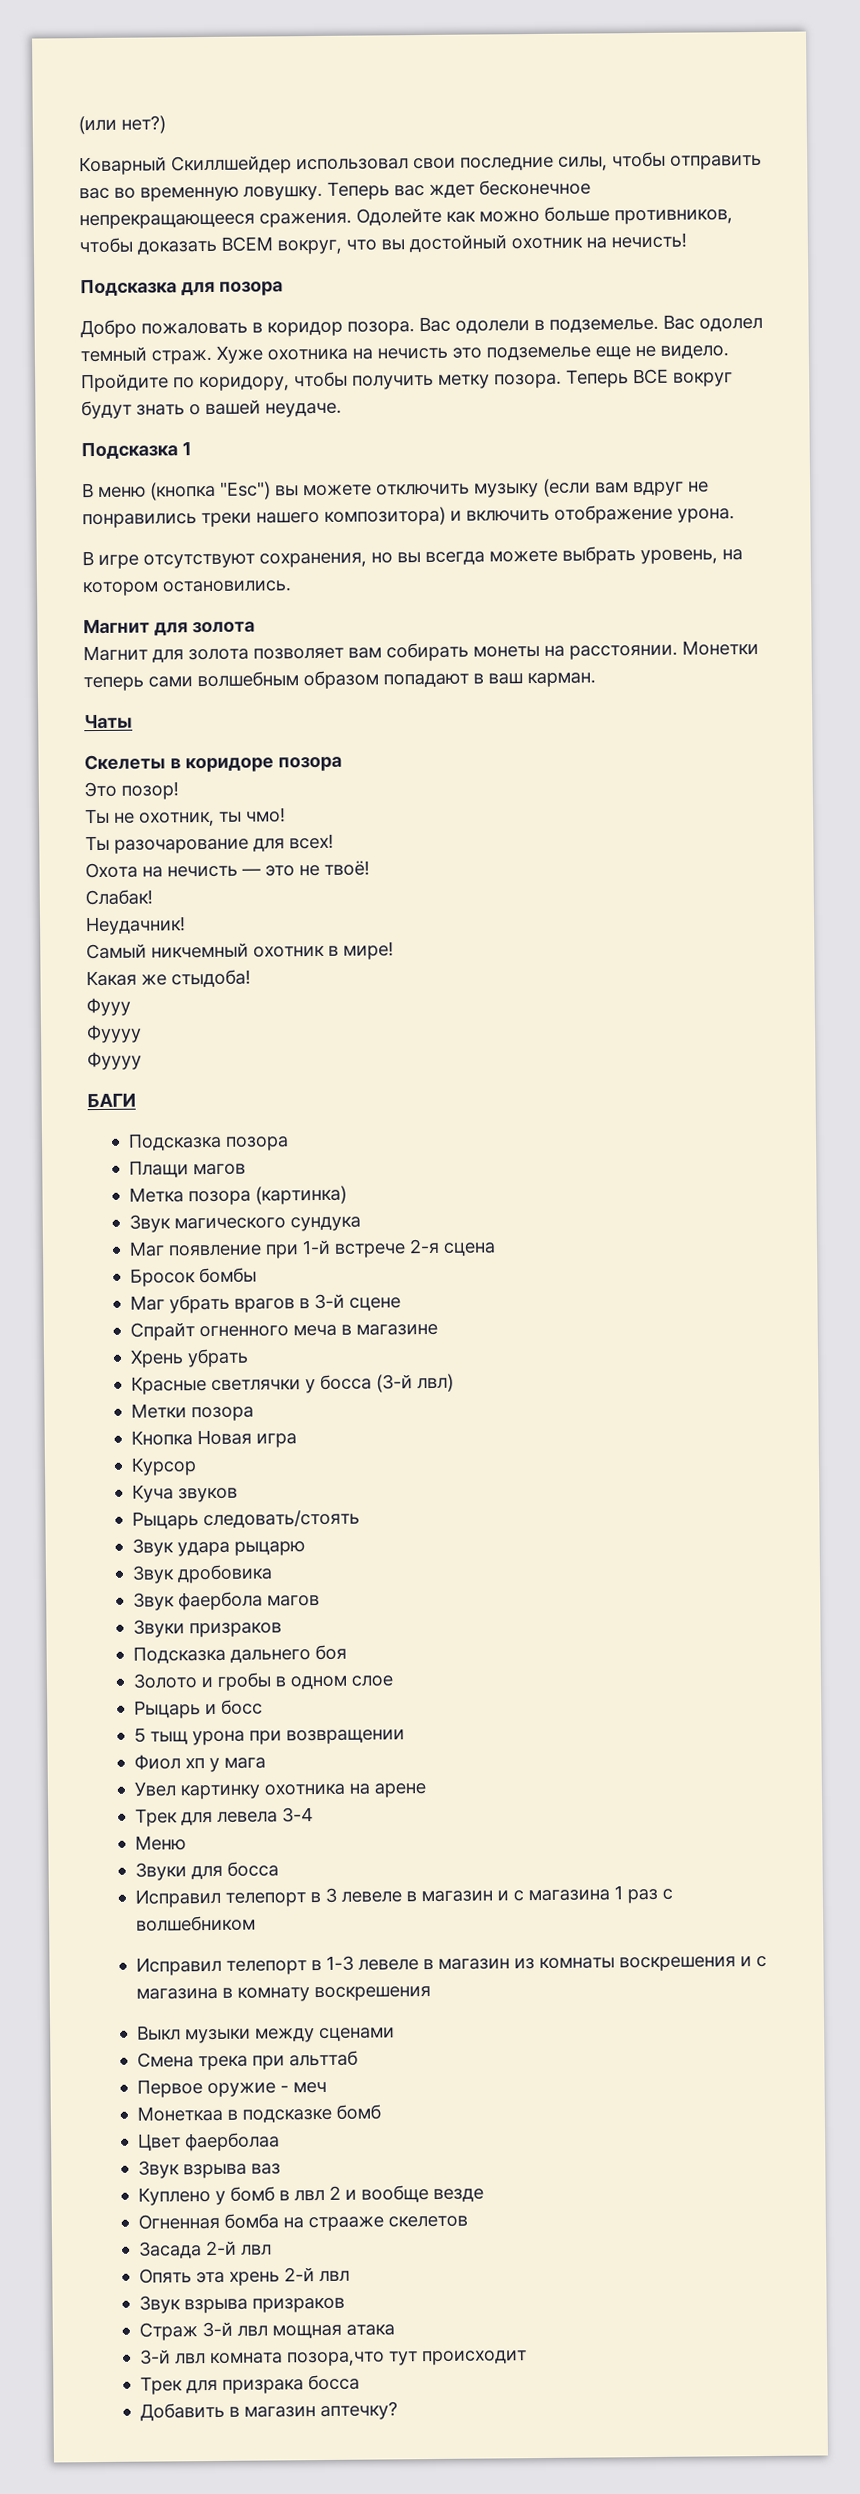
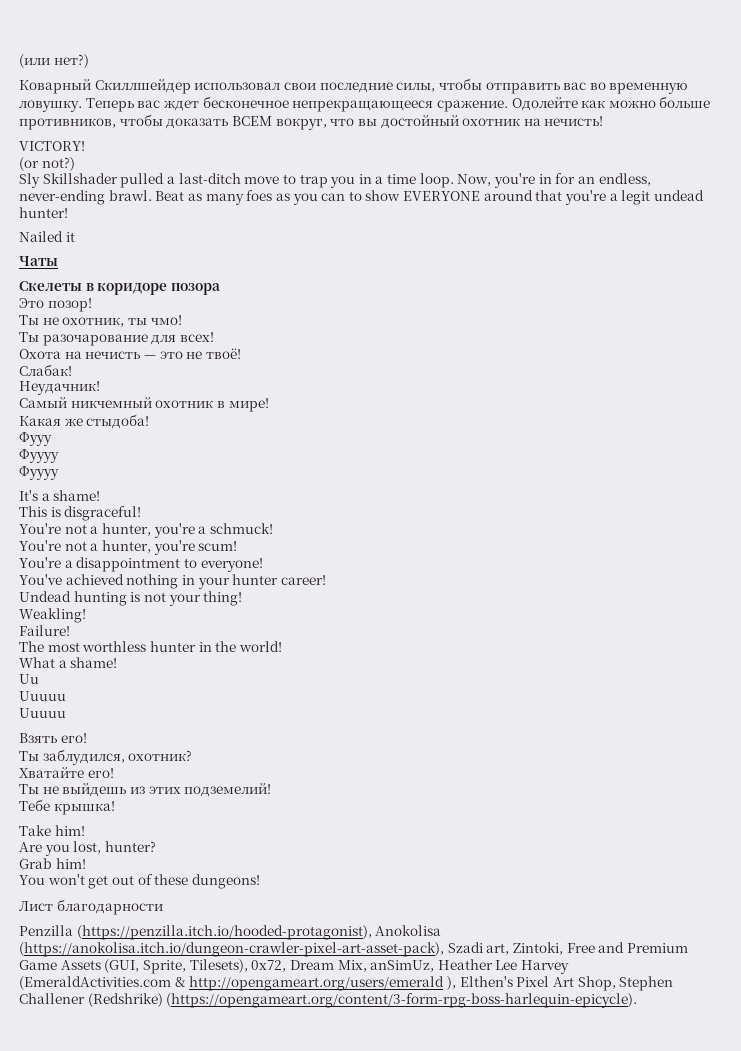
[259,212,352,228] сражения. -> [436,100,508,112] сражение.
[80,278,283,297] [80,314,763,339] [80,345,729,365] [81,368,733,393] [81,399,342,420] [81,441,192,460] [82,478,709,501] [82,504,735,529] [82,546,743,569] [82,580,292,597] [83,618,255,636] [83,639,759,663] [83,670,596,692] Подсказка для позора // Добро пожаловать в коридор позора. Вас одолели в подземелье. Вас одолел темный страж. Хуже охотника на нечисть это подземелье еще не видело. Пройдите по коридору, чтобы получить метку позора. Теперь ВСЕ вокруг будут знать о вашей неудаче. // Подсказка 1 // В меню (кнопка "Esc") вы можете отключить музыку (если вам вдруг не понравились треки нашего композитора) и включить отображение урона. // В игре отсутствуют сохранения, но вы всегда можете выбрать уровень, на котором остановились. // Магнит для золота // Магнит для золота позволяет вам собирать монеты на расстоянии. Монетки теперь сами волшебным образом попадают в ваш карман. -> [19,141,85,151] [19,157,75,171] [19,173,651,188] [19,190,704,205] [19,207,68,218] [19,231,75,242] VICTORY! // (or not?) // Sly Skillshader pulled a last-ditch move to trap you in a time loop. Now, you're in for an endless, never-ending brawl. Beat as many foes as you can to show EVERYONE around that you're a legit undead hunter! // Nailed it
[87,1092,136,1108] [127,1132,289,1151] [128,1160,246,1178] [128,1185,347,1206] [128,1214,361,1233] [128,1238,496,1259] [129,1267,257,1287] [129,1293,401,1314] [129,1322,438,1341] [129,1348,249,1368] [130,1373,454,1395] [130,1403,254,1422] [130,1429,297,1448] [130,1457,197,1476] [131,1484,238,1503] [131,1509,360,1530] [131,1538,305,1557] [131,1564,273,1584] [132,1591,320,1611] [132,1619,282,1638] [132,1644,347,1664] [132,1672,393,1691] [133,1699,263,1719] [133,1727,405,1746] [133,1754,266,1773] [133,1781,426,1800] [134,1807,314,1827] [134,1835,186,1851] [134,1861,279,1881] [134,1885,673,1908] [135,1915,256,1932] [135,1955,767,1976] [135,1986,431,2002] [136,2025,395,2044] [136,2050,358,2071] [136,2079,327,2098] [136,2104,381,2123] [137,2132,280,2152] [137,2160,281,2179] [137,2185,484,2206] [137,2213,468,2232] [138,2240,272,2259] [138,2267,350,2286] [138,2295,345,2314] [138,2321,395,2341] [138,2349,527,2367] [139,2374,360,2395] [139,2401,398,2422] БАГИ // Подсказка позора // Плащи магов // Метка позора (картинка) // Звук магического сундука // Маг появление при 1-й встрече 2-я сцена // Бросок бомбы // Маг убрать врагов в 3-й сцене // Спрайт огненного меча в магазине // Хрень убрать // Красные светлячки у босса (3-й лвл) // Метки позора // Кнопка Новая игра // Курсор // Куча звуков // Рыцарь следовать/стоять // Звук удара рыцарю // Звук дробовика // Звук фаербола магов // Звуки призраков // Подсказка дальнего боя // Золото и гробы в одном слое // Рыцарь и босс // 5 тыщ урона при возвращении // Фиол хп у мага // Увел картинку охотника на арене // Трек для левела 3-4 // Меню // Звуки для босса // Исправил телепорт в 3 левеле в магазин и с магазина 1 раз с волшебником // Исправил телепорт в 1-3 левеле в магазин из комнаты воскрешения и с магазина в комнату воскрешения // Выкл музыки между сценами // Смена трека при альттаб // Первое оружие - меч // Монеткаа в подсказке бомб // Цвет фаерболаа // Звук взрыва ваз // Куплено у бомб в лвл 2 и вообще везде // Огненная бомба на страаже скелетов // Засада 2-й лвл // Опять эта хрень 2-й лвл // Звук взрыва призраков // Страж 3-й лвл мощная атака // 3-й лвл комната позора,что тут происходит // Трек для призрака босса // Добавить в магазин аптечку? -> [19,490,101,501] [19,506,142,521] [19,523,273,538] [19,540,238,555] [19,557,263,572] [19,574,326,589] [19,591,243,606] [19,608,86,623] [19,625,70,636] [19,641,282,652] [19,657,118,668] [19,674,39,684] [19,691,66,701] [19,708,66,718] [19,733,87,743] [19,749,193,765] [19,767,114,778] [19,783,272,797] [19,799,115,815] [19,825,85,836] [19,841,156,856] [19,858,86,869] [19,874,260,889] [19,899,163,915] [19,925,442,940] [19,942,688,957] [19,959,570,974] [19,976,674,991] [19,993,638,1008] It's a shame! // This is disgraceful! // You're not a hunter, you're a schmuck! // You're not a hunter, you're scum! // You're a disappointment to everyone! // You've achieved nothing in your hunter career! // Undead hunting is not your thing! // Weakling! // Failure! // The most worthless hunter in the world! // What a shame! // Uu // Uuuuu // Uuuuu // Взять его! // Ты заблудился, охотник? // Хватайте его! // Ты не выйдешь из этих подземелий! // Тебе крышка! // Take him! // Are you lost, hunter? // Grab him! // You won't get out of these dungeons! // Лист благодарности // Penzilla (https://penzilla.itch.io/hooded-protagonist), Anokolisa (https://anokolisa.itch.io/dungeon-crawler-pixel-art-asset-pack), Szadi art, Zintoki, Free and Premium Game Assets (GUI, Sprite, Tilesets), 0x72, Dream Mix, anSimUz, Heather Lee Harvey (EmeraldActivities.com & http://opengameart.org/users/emerald ), Elthen's Pixel Art Shop, Stephen Challener (Redshrike) (https://opengameart.org/content/3-form-rpg-boss-harlequin-epicycle).

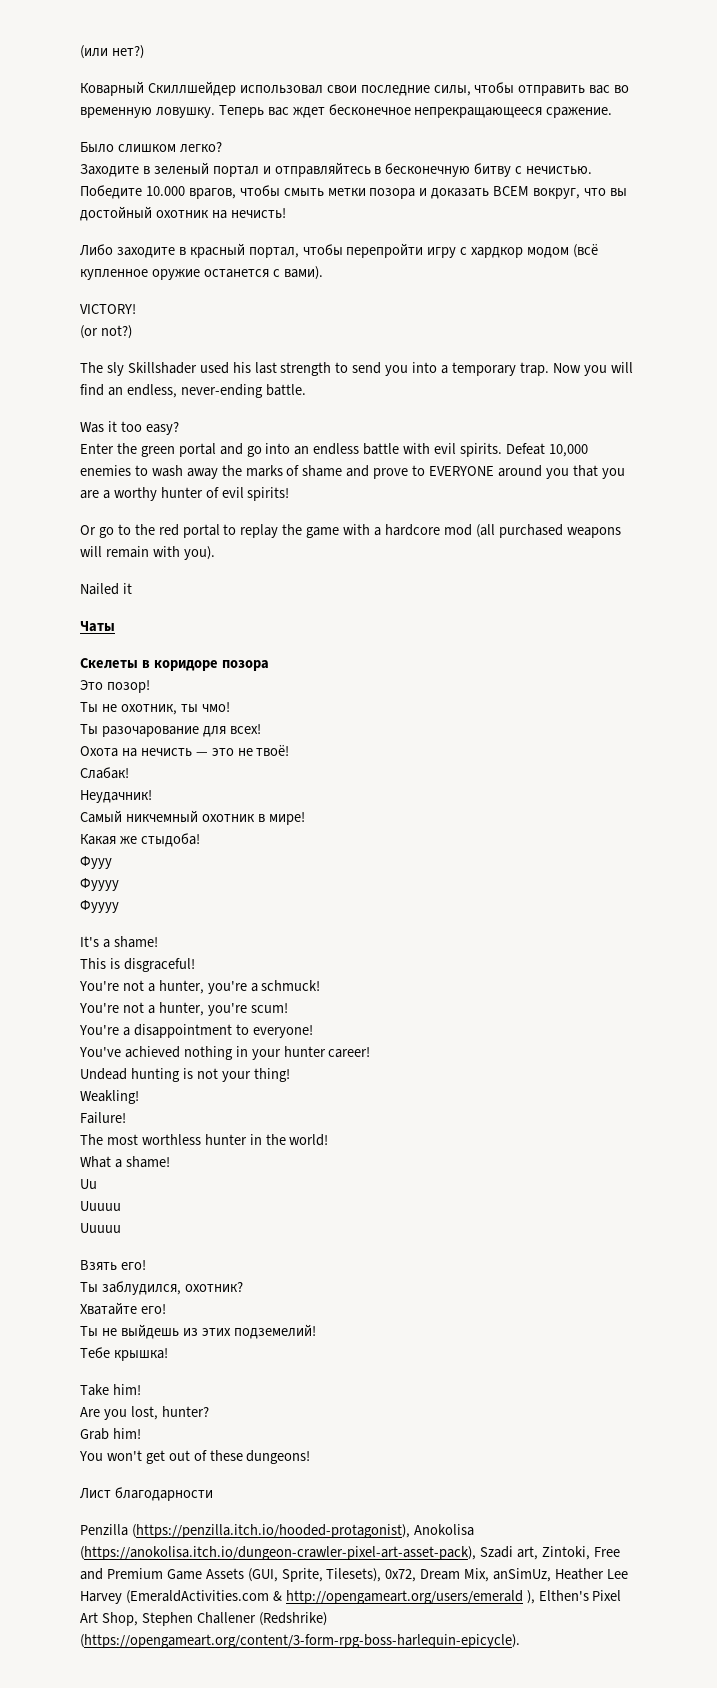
[511,96,711,111] [19,114,163,130] Одолейте как можно больше противников, чтобы -> [80,142,222,153] [80,162,593,177] [80,185,428,199] // Было слишком легко? // Заходите в зеленый портал и отправляйтесь в бесконечную битву с нечистью. Победите 10.000 врагов, чтобы смыть метки позора и
[19,141,85,151] [19,157,75,171] [19,173,651,188] [19,190,704,205] [19,207,68,218] VICTORY! // (or not?) // Sly Skillshader pulled a last-ditch move to trap you in a time loop. Now, you're in for an endless, never-ending brawl. Beat as many foes as you can to show EVERYONE around that you're a legit undead hunter! -> [80,243,599,258] [80,266,323,280] [80,304,136,314] [80,325,132,339] [80,362,633,376] [80,384,306,398] [80,421,179,435] [80,443,588,457] [80,465,625,479] [80,487,290,501] [80,524,621,538] [80,546,215,560] Либо заходите в красный портал, чтобы перепройти игру с хардкор модом (всё купленное оружие останется с вами). // VICTORY! // (or not?) // The sly Skillshader used his last strength to send you into a temporary trap. Now you will find an endless, never-ending battle. // Was it too easy? // Enter the green portal and go into an endless battle with evil spirits. Defeat 10,000 enemies to wash away the marks of shame and prove to EVERYONE around you that you are a worthy hunter of evil spirits! // Or go to the red portal to replay the game with a hardcore mod (all purchased weapons will remain with you).

